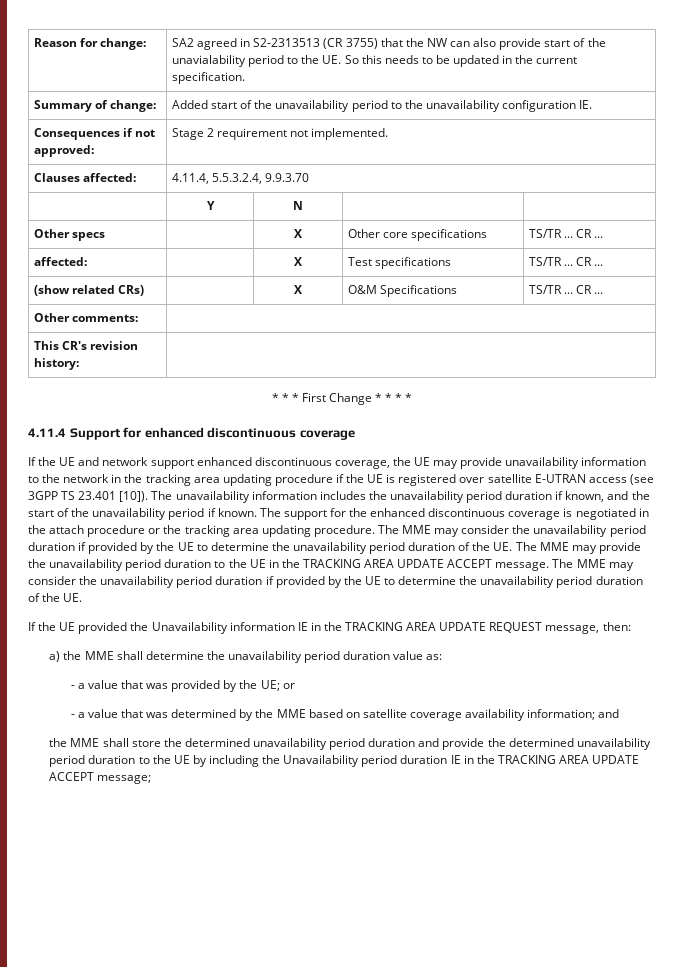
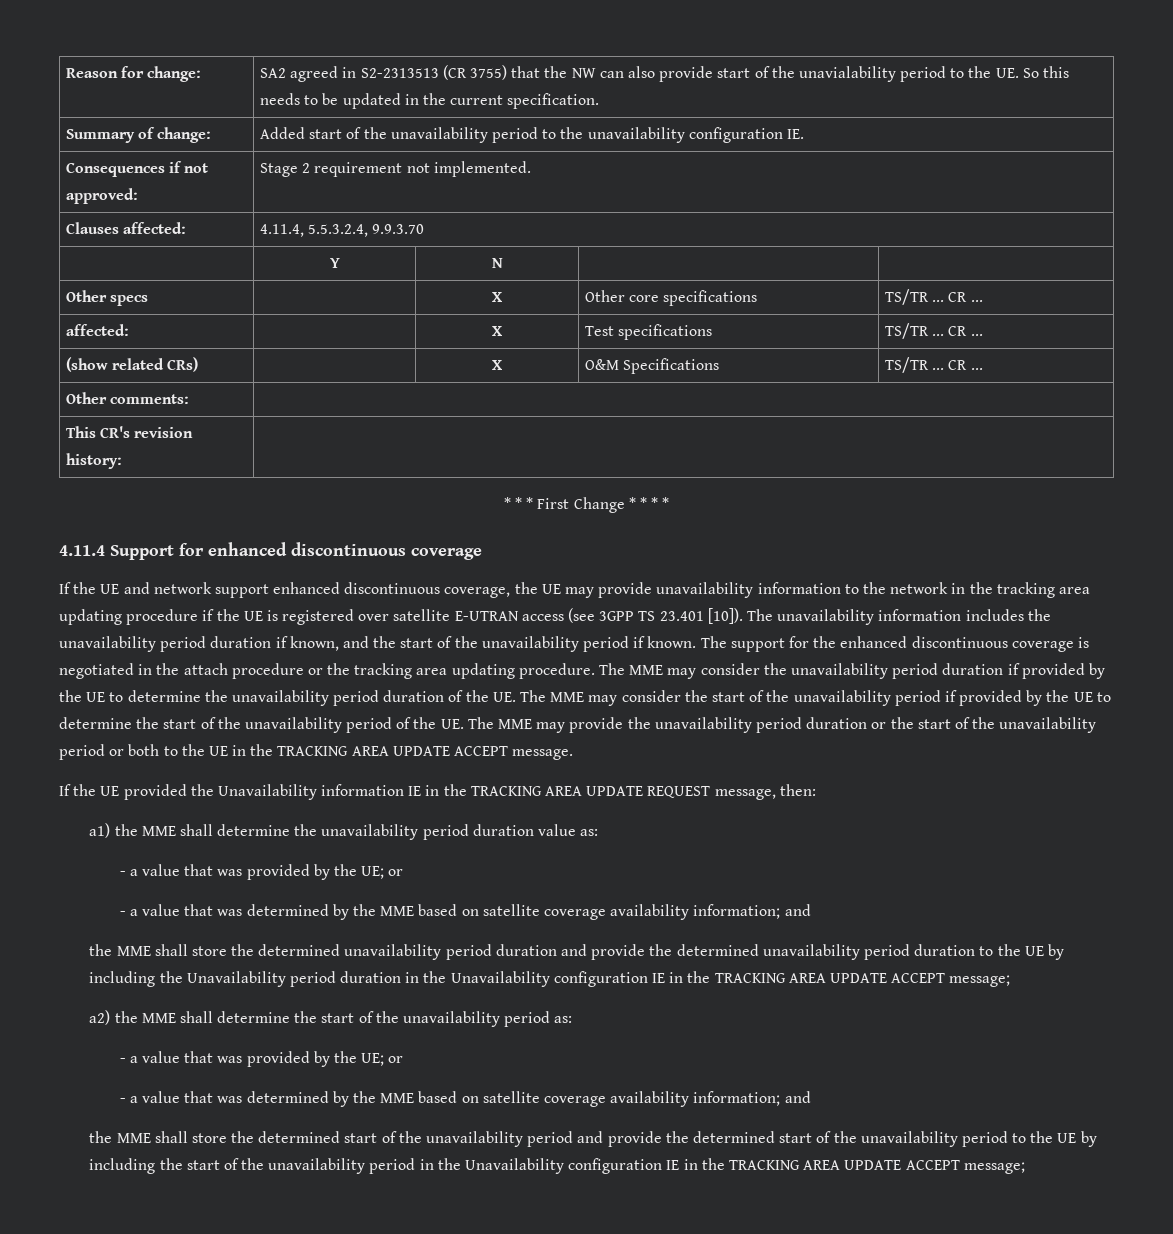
(597, 549) none -> [621,690,1111,706] [59,717,566,733] consider the start of the unavailability period if provided by the UE to determine the start of the unavailability period of the UE. The MME may
(212, 563) none -> [871,717,1097,733] [59,744,160,760] or the start of the unavailability period or both
[552,559,634,571] [28,576,643,588] [28,593,83,602] The MME may consider the unavailability period duration if provided by the UE to determine the unavailability period duration of the UE. -> (574, 754) none
[49,651,61,662] a) -> [89,823,111,838] a1)
[450,755,640,764] [49,772,152,784] IE in the TRACKING AREA UPDATE ACCEPT message; -> [405,971,1011,987] [89,1010,573,1027] [119,1051,404,1067] [119,1091,811,1107] [89,1131,1097,1147] [89,1158,1025,1174] in the Unavailability configuration IE in the TRACKING AREA UPDATE ACCEPT message; // a2) the MME shall determine the start of the unavailability period as: // - a value that was provided by the UE; or // - a value that was determined by the MME based on satellite coverage availability information; and // the MME shall store the determined start of the unavailability period and provide the determined start of the unavailability period to the UE by including the start of the unavailability period in the Unavailability configuration IE in the TRACKING AREA UPDATE ACCEPT message;

